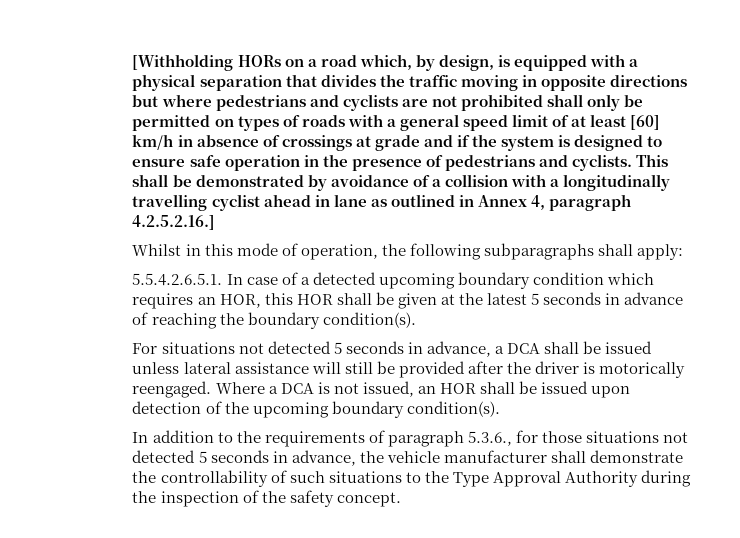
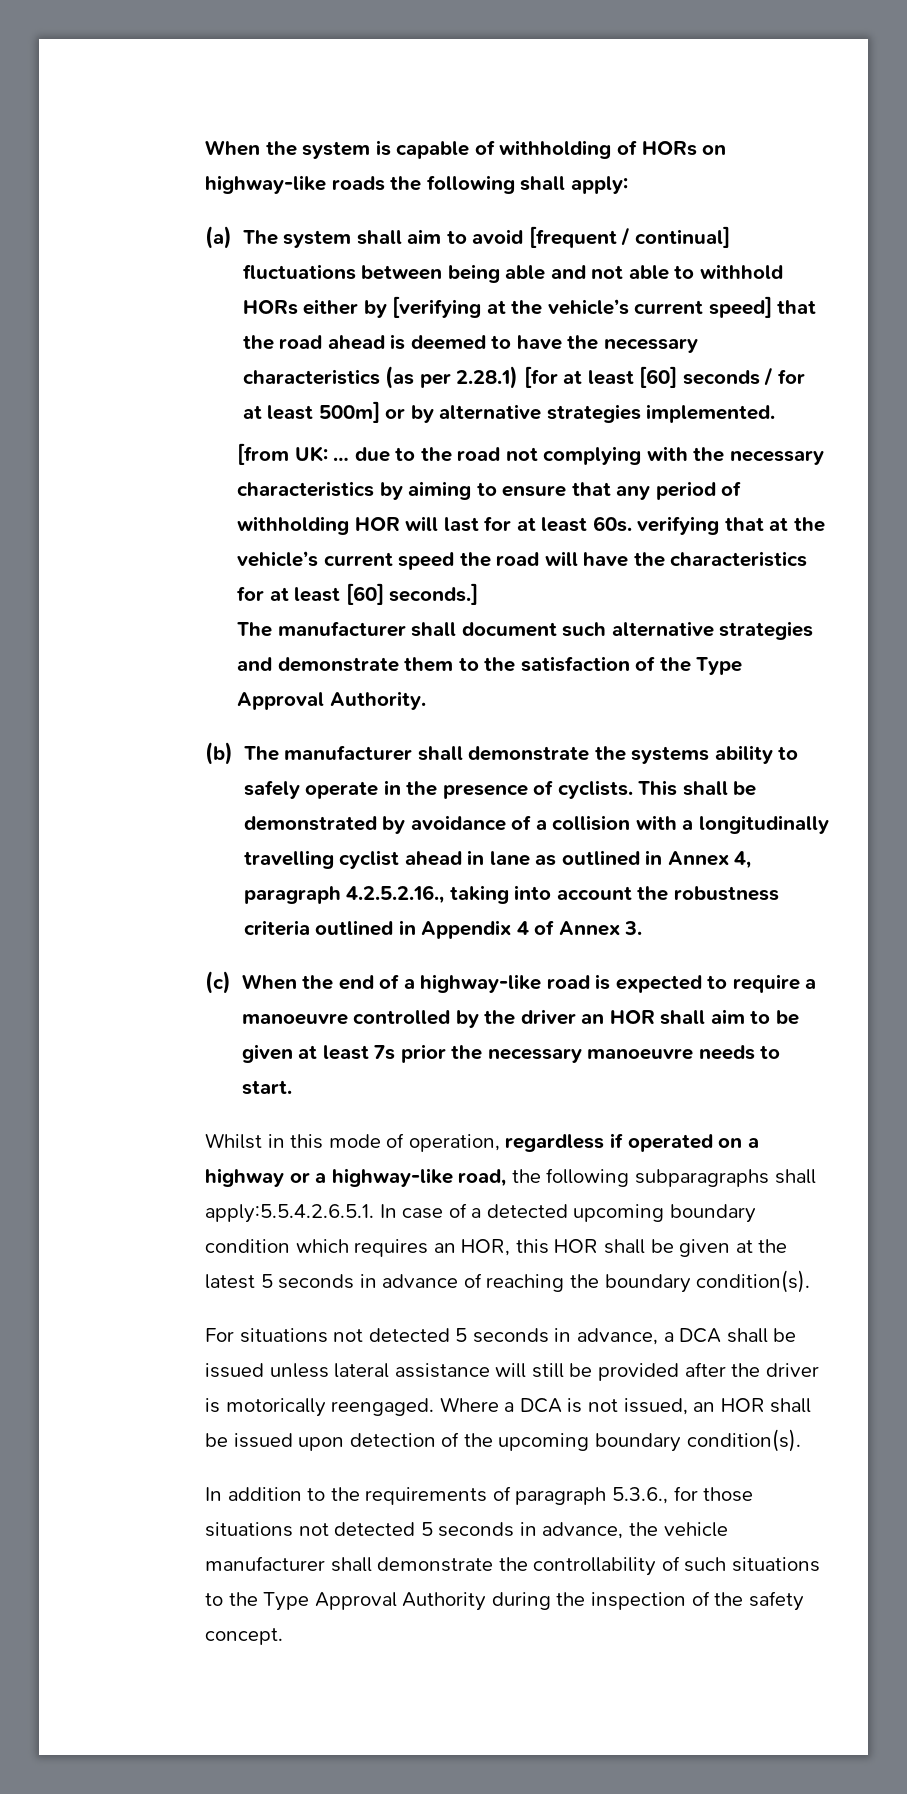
[132,54,639,71] [132,74,687,91] [132,94,643,111] [132,114,661,131] [132,134,663,151] [132,155,300,171] [Withholding HORs on a road which, by design, is equipped with a physical separation that divides the traffic moving in opposite directions but where pedestrians and cyclists are not prohibited shall only be permitted on types of roads with a general speed limit of at least [60] km/h in absence of crossings at grade and if the system is designed to ensure safe operation -> [205,140,727,159] [205,175,628,194] [205,226,730,249] [242,264,783,283] [242,296,817,318] [242,334,698,353] [242,366,805,389] [242,401,776,423] [237,443,824,465] [237,481,742,500] [237,516,825,535] [237,551,808,570] [237,583,479,605] [237,621,814,640] [237,656,743,675] [237,691,426,710] [205,742,799,765] [243,780,379,799] When the system is capable of withholding of HORs on highway-like roads the following shall apply: // (a) The system shall aim to avoid [frequent / continual] fluctuations between being able and not able to withhold HORs either by [verifying at the vehicle’s current speed] that the road ahead is deemed to have the necessary characteristics (as per 2.28.1) [for at least [60] seconds / for at least 500m] or by alternative strategies implemented. // [from UK: … due to the road not complying with the necessary characteristics by aiming to ensure that any period of withholding HOR will last for at least 60s. verifying that at the vehicle’s current speed the road will have the characteristics for at least [60] seconds.] // The manufacturer shall document such alternative strategies and demonstrate them to the satisfaction of the Type Approval Authority. // (b) The manufacturer shall demonstrate the systems ability to safely operate
[444,155,568,171] pedestrians and -> (554, 787) none
[132,215,216,230] 4.2.5.2.16.] -> [346,885,779,904] [243,920,643,939] [205,971,817,994] [241,1009,799,1028] [241,1044,781,1063] [241,1080,292,1095] 4.2.5.2.16., taking into account the robustness criteria outlined in Appendix 4 of Annex 3. // (c) When the end of a highway-like road is expected to require a manoeuvre controlled by the driver an HOR shall aim to be given at least 7s prior the necessary manoeuvre needs to start.
(378, 252) none -> [505,1133,759,1152] [205,1168,507,1187] regardless if operated on a highway or a highway-like road,
[636,244,683,260] [132,273,223,286] apply: // 5.5.4.2.6.5.1. -> [205,1204,375,1223] apply:5.5.4.2.6.5.1.

